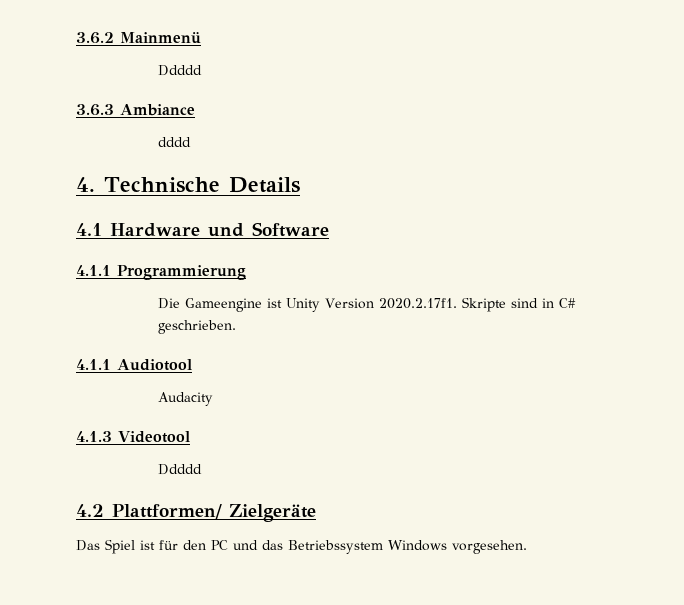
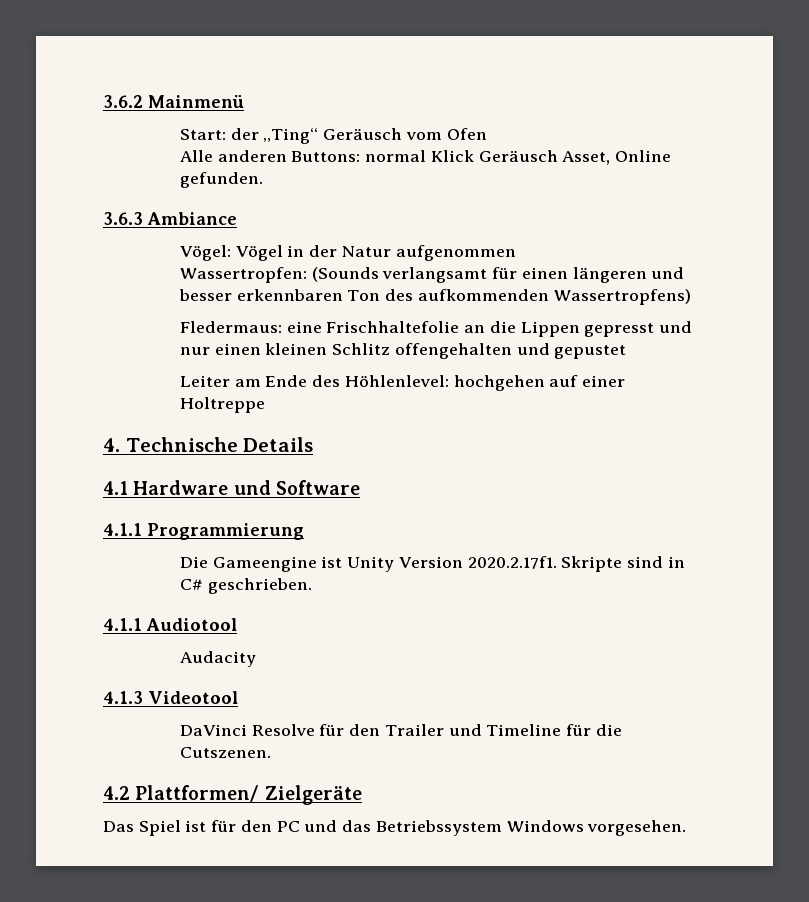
[157,65,202,76] [76,104,195,116] [157,137,191,147] Ddddd // 3.6.3 Ambiance // dddd -> [179,128,487,144] [179,150,671,165] [179,172,263,188] [103,212,237,225] [179,245,516,261] [179,267,685,283] [178,289,691,305] [179,321,692,337] [179,343,627,359] [179,375,625,391] [179,397,265,413] Start: der „Ting“ Geräusch vom Ofen // Alle anderen Buttons: normal Klick Geräusch Asset, Online gefunden. // 3.6.3 Ambiance // Vögel: Vögel in der Natur aufgenommen // Wassertropfen: (Sounds verlangsamt für einen längeren und besser erkennbaren Ton des aufkommenden Wassertropfens) // Fledermaus: eine Frischhaltefolie an die Lippen gepresst und nur einen kleinen Schlitz offengehalten und gepustet // Leiter am Ende des Höhlenlevel: hochgehen auf einer Holtreppe
[157,464,202,475] Ddddd -> [179,724,622,736] [179,747,271,758] DaVinci Resolve für den Trailer und Timeline für die Cutszenen.

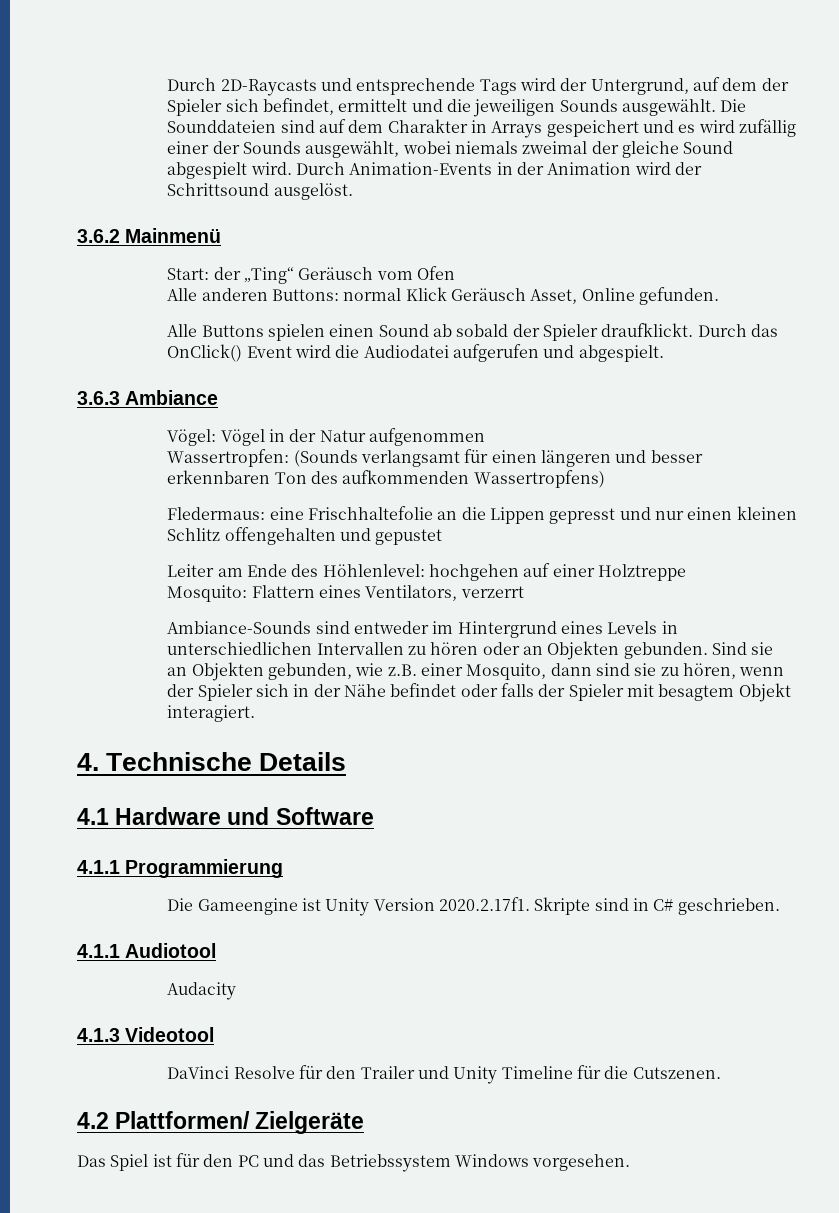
(103, 101) none -> [167,77,789,96] [167,98,747,117] [167,119,796,138] [167,141,734,158] [167,162,702,179] [167,183,353,200] Durch 2D-Raycasts und entsprechende Tags wird der Untergrund, auf dem der Spieler sich befindet, ermittelt und die jeweiligen Sounds ausgewählt. Die Sounddateien sind auf dem Charakter in Arrays gespeichert und es wird zufällig einer der Sounds ausgewählt, wobei niemals zweimal der gleiche Sound abgespielt wird. Durch Animation-Events in der Animation wird der Schrittsound ausgelöst. //
(263, 180) none -> [167,323,778,341] [167,344,664,362] // Alle Buttons spielen einen Sound ab sobald der Spieler draufklickt. Durch das OnClick() Event wird die Audiodatei aufgerufen und abgespielt.
[179,397,265,413] Holtreppe -> [597,564,686,581] [167,585,524,602] [167,621,678,638] [167,641,774,660] [167,662,785,681] [167,683,791,702] [167,705,256,722] Holztreppe // Mosquito: Flattern eines Ventilators, verzerrt // Ambiance-Sounds sind entweder im Hintergrund eines Levels in unterschiedlichen Intervallen zu hören oder an Objekten gebunden. Sind sie an Objekten gebunden, wie z.B. einer Mosquito, dann sind sie zu hören, wenn der Spieler sich in der Nähe befindet oder falls der Spieler mit besagtem Objekt interagiert.
(482, 730) none -> [453,1066,498,1084] Unity

